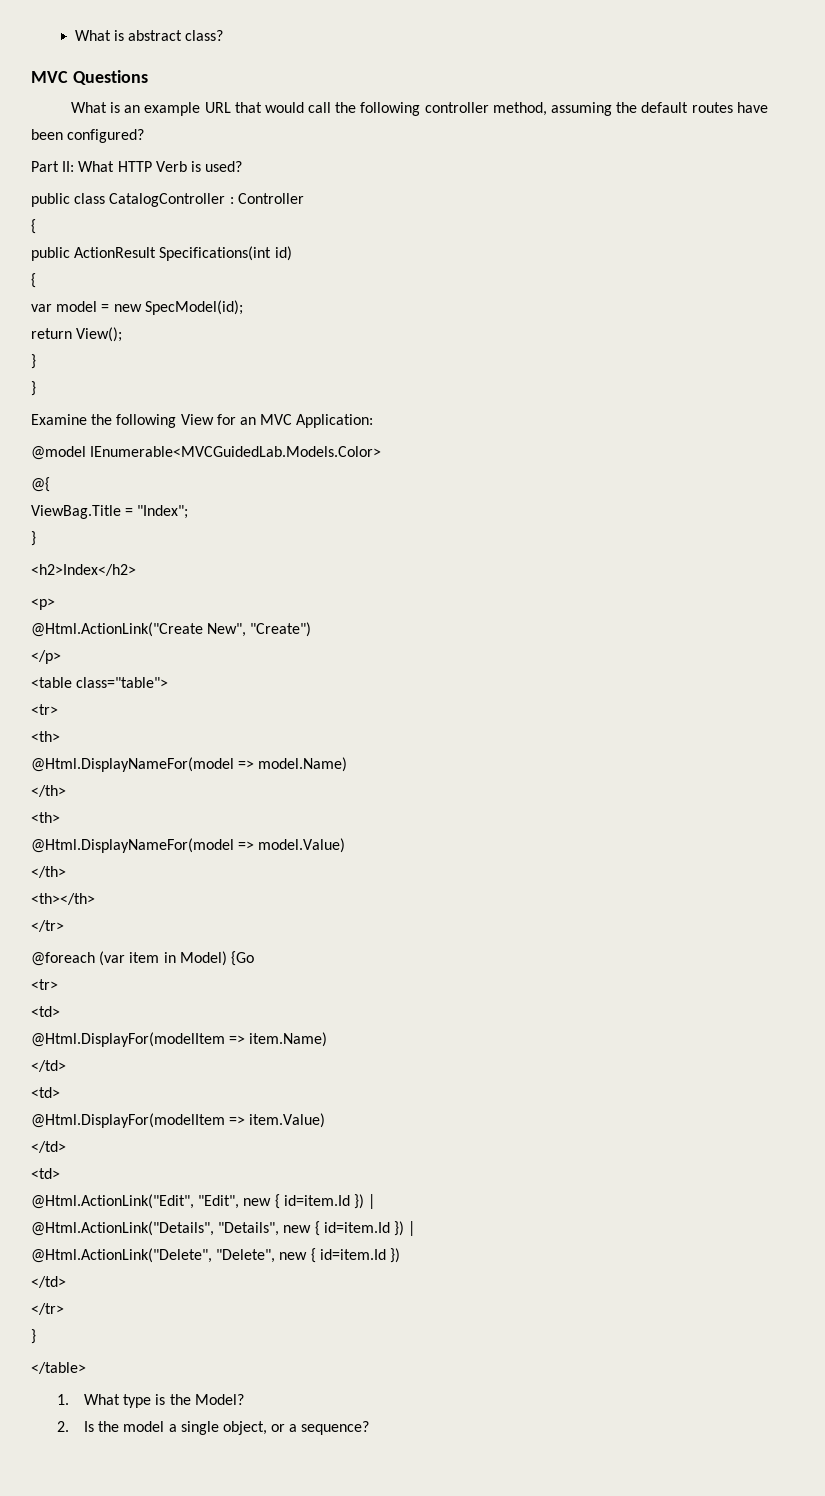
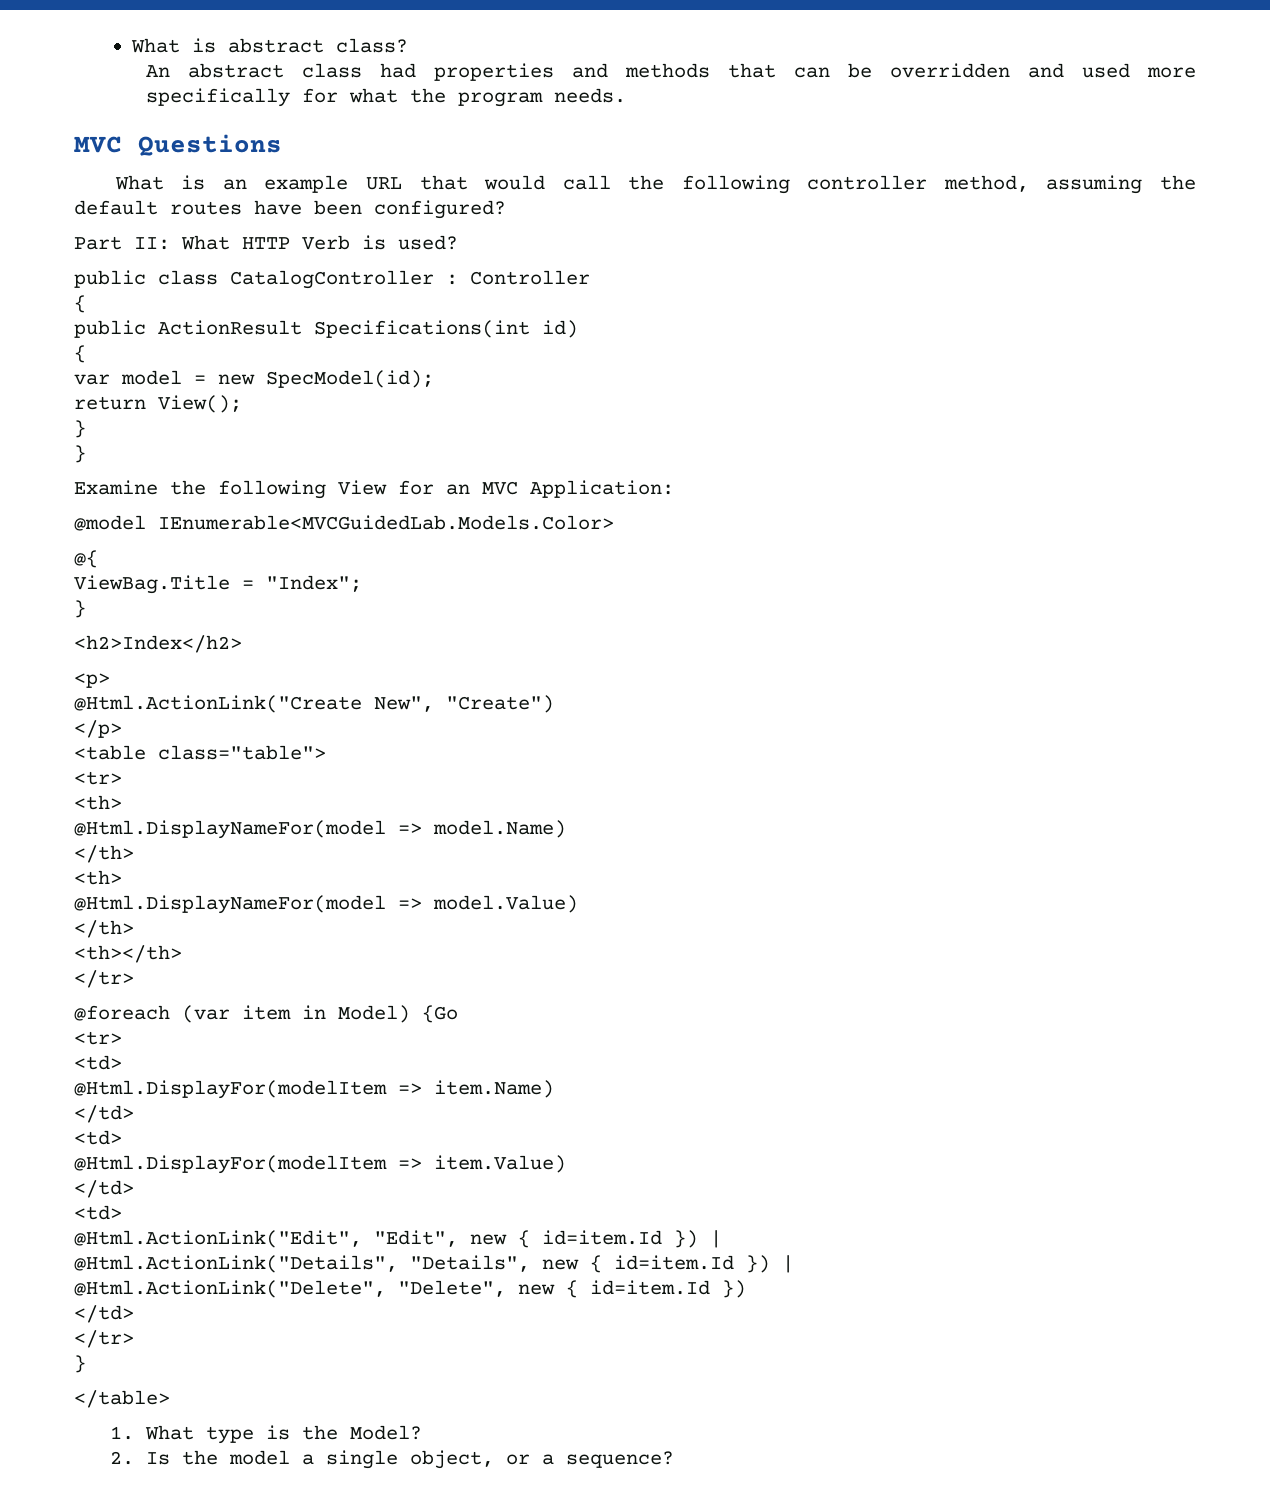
(224, 35) none -> [145,63,1196,81] [145,88,626,107] // An abstract class had properties and methods that can be overridden and used more specifically for what the program needs.

